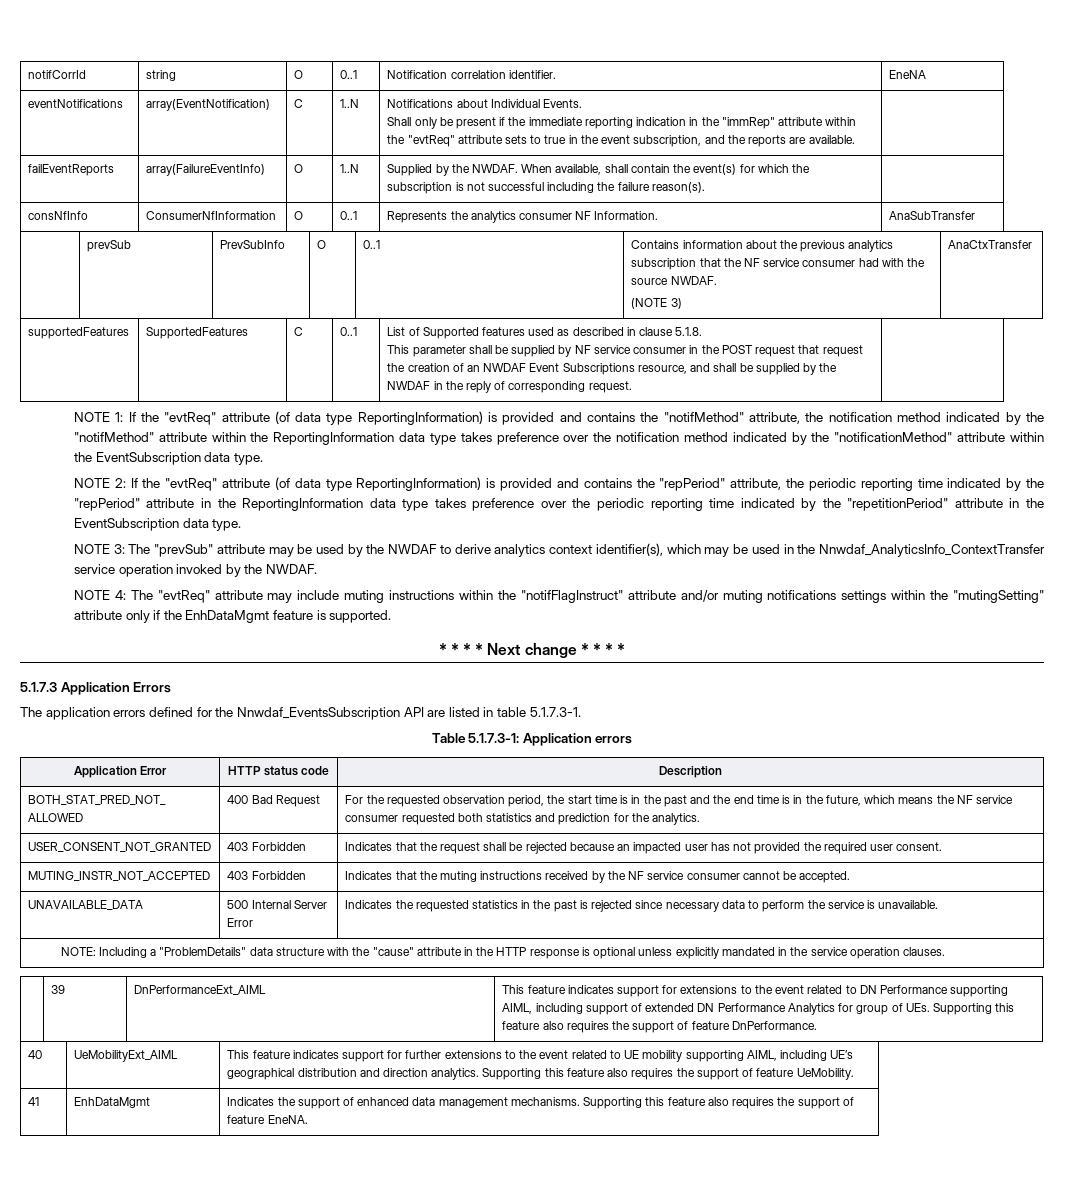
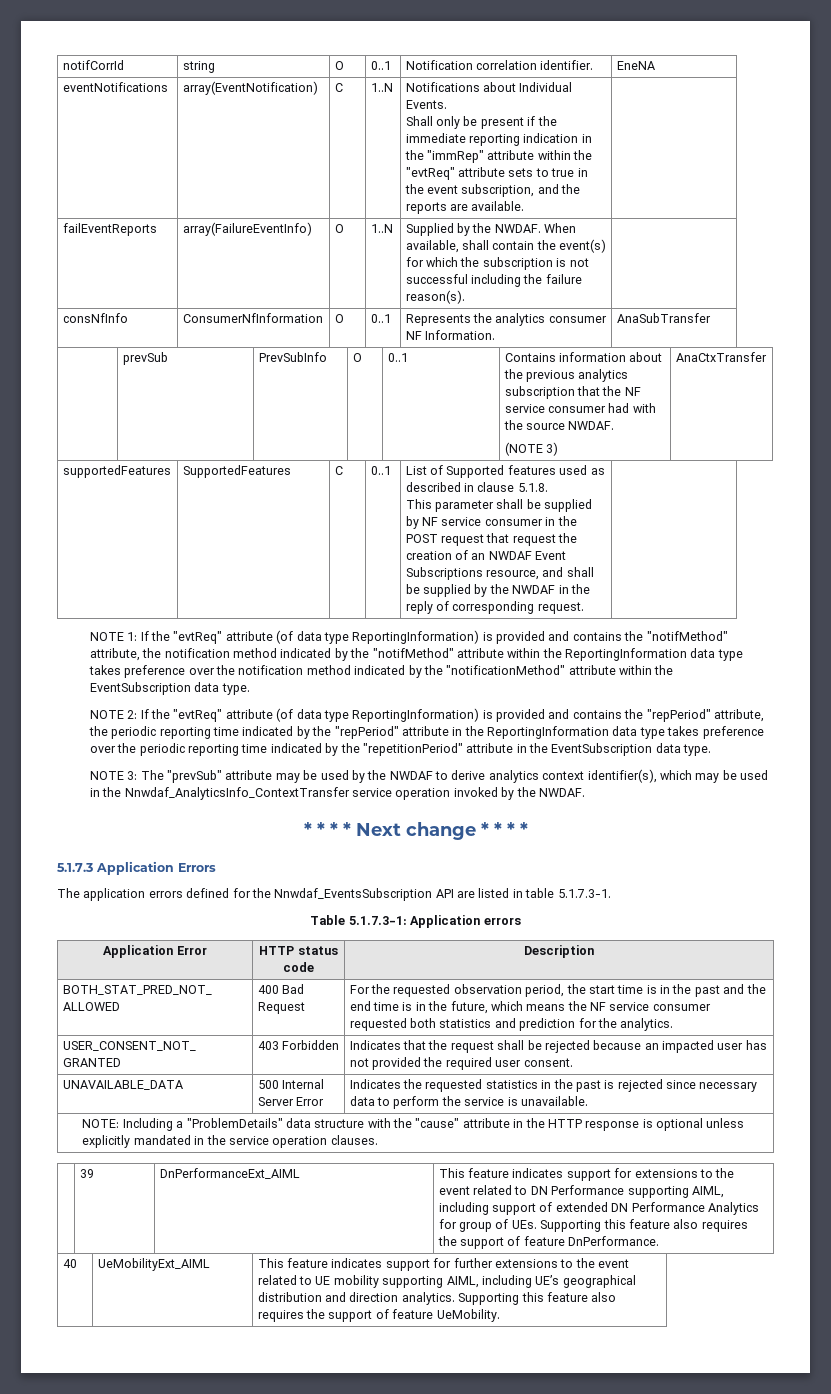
[73,590,1044,603] [73,610,392,623] // NOTE 4: The "evtReq" attribute may include muting instructions within the "notifFlagInstruct" attribute and/or muting notifications settings within the "mutingSetting" attribute only if the EnhDataMgmt feature is supported. -> (585, 792) none
[28,871,211,881] [227,871,306,880] [345,871,851,883] // MUTING_INSTR_NOT_ACCEPTED | 403 Forbidden | Indicates that the muting instructions received by the NF service consumer cannot be accepted. -> (573, 1062) none
[28,1097,40,1106] [74,1097,151,1108] [227,1097,854,1109] [227,1115,308,1124] // 41 | EnhDataMgmt | Indicates the support of enhanced data management mechanisms. Supporting this feature also requires the support of feature EneNA. -> (500, 1315) none

